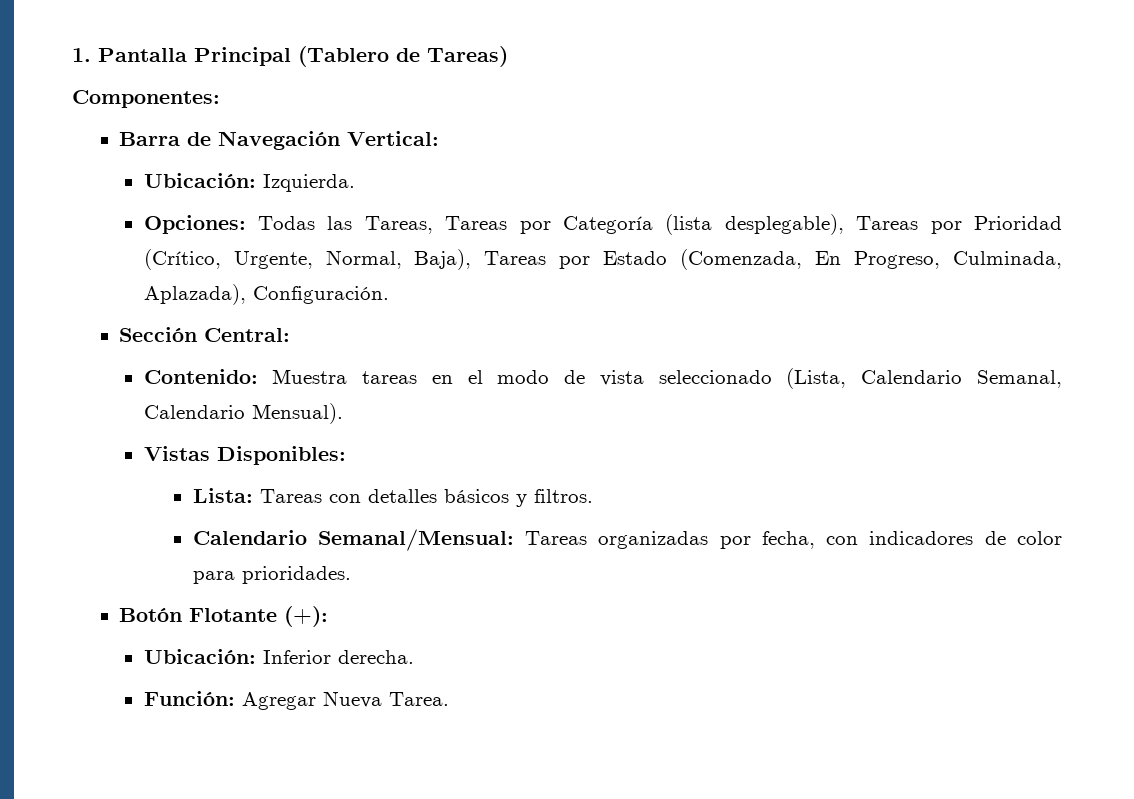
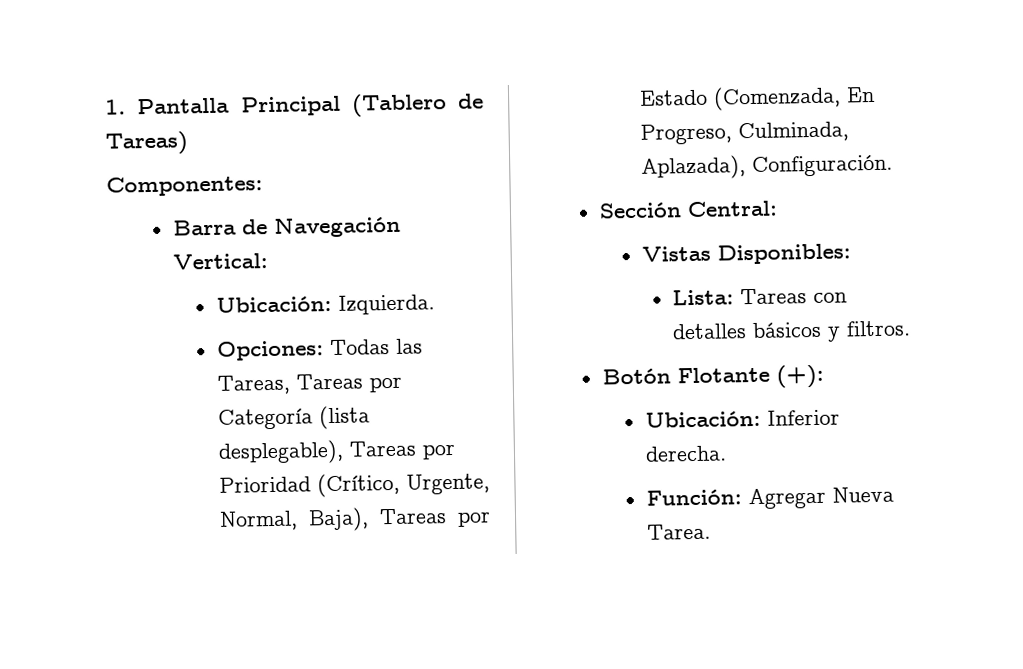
[143,368,1062,389] [143,403,343,424] // Contenido: Muestra tareas en el modo de vista seleccionado (Lista, Calendario Semanal, Calendario Mensual). -> (778, 209) none
[192,529,1062,551] [192,566,351,584] // Calendario Semanal/Mensual: Tareas organizadas por fecha, con indicadores de color para prioridades. -> (912, 328) none

